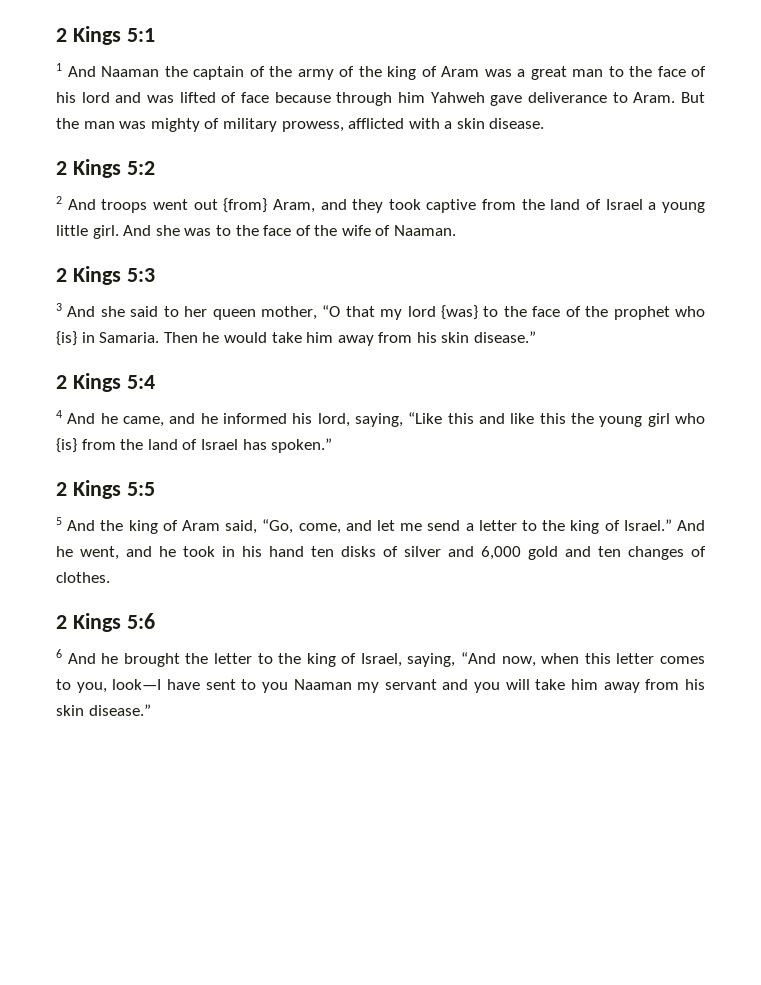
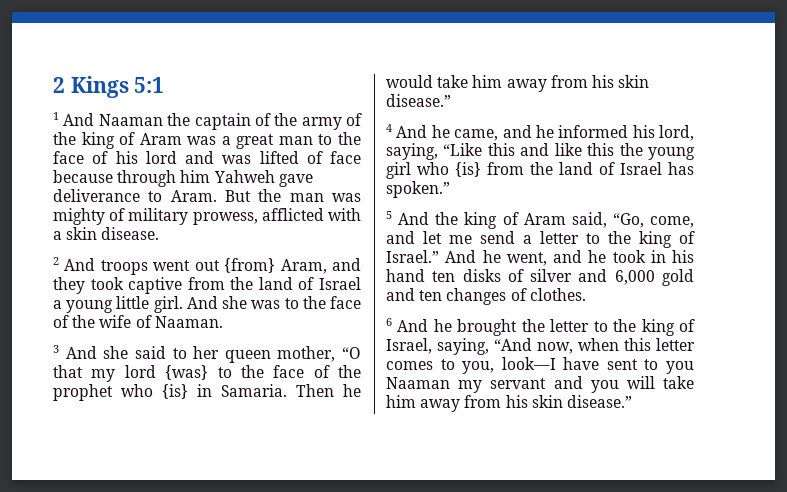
[56,159,155,178] // 2 Kings 5:2 -> (160, 233) none
[56,266,155,285] // 2 Kings 5:3 -> (223, 322) none
[56,373,155,392] // 2 Kings 5:4 -> (451, 100) none
[56,480,155,499] // 2 Kings 5:5 -> (450, 189) none
[56,613,155,632] // 2 Kings 5:6 -> (586, 294) none

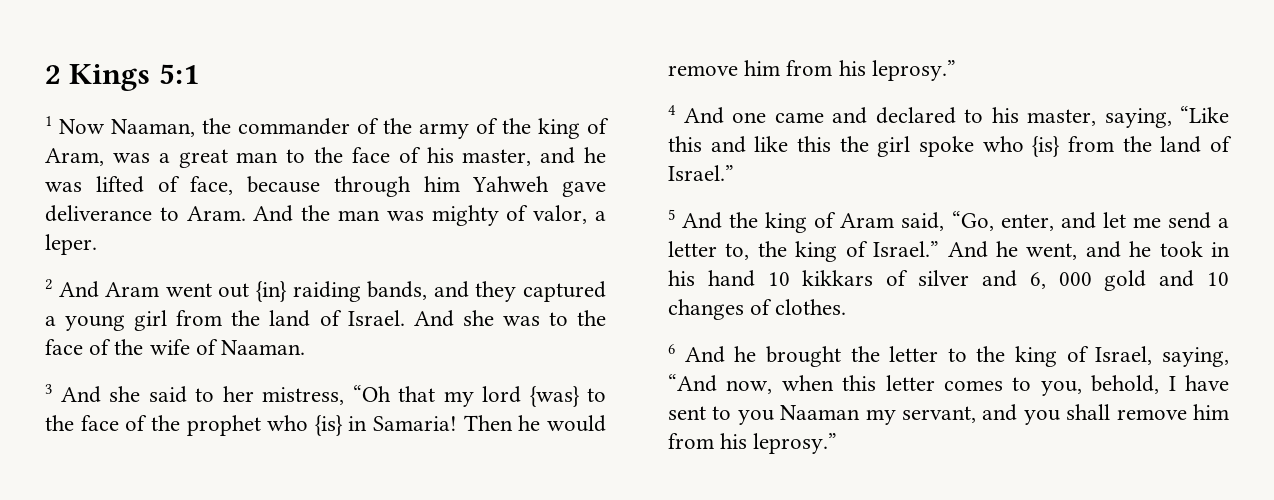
[63,113,251,130] And Naaman the captain -> [59,118,350,137] Now Naaman, the commander
[139,133,182,145] Aram -> [45,148,104,166] Aram,
[145,151,214,164] lord and -> [462,147,606,166] master, and he
[330,151,361,164] face -> [190,176,234,195] face,
[225,190,251,202] But -> [253,205,294,222] And
[128,208,361,225] [53,227,160,240] military prowess, afflicted with a skin disease. -> [533,205,606,224] [45,234,97,255] valor, a leper.
[100,260,148,275] troops -> [105,282,160,297] Aram
[224,258,361,274] [53,277,361,294] [53,296,183,313] {from} Aram, and they took captive from the land of Israel a young little girl. -> [255,281,606,302] [45,310,405,331] {in} raiding bands, and they captured a young girl from the land of Israel.
[224,346,361,363] queen mother, “O -> [262,385,391,405] mistress, “Oh
[221,384,287,397] Samaria. -> [373,416,458,431] Samaria!
[437,75,650,92] [386,94,451,107] [386,124,694,141] take him away from his skin disease.” // 4 And he came, and he informed his lord, -> [668,60,956,81] [668,105,1096,126] remove him from his leprosy.” // 4 And one came and declared to his master,
[648,147,695,160] [386,162,411,179] young girl -> [877,136,974,157] girl spoke
[620,162,694,175] [386,181,450,198] Israel has spoken.” -> [668,165,734,181] Israel.”
[650,216,694,228] come, -> [1000,214,1054,231] enter,
[586,233,600,244] to -> [725,243,750,260] to,
[432,269,501,282] ten disks -> [767,270,874,286] 10 kikkars
[614,270,655,285] 6,000 -> [1029,272,1092,289] 6, 000
[419,290,443,301] ten -> [1207,272,1229,286] 10
[501,357,556,370] look—I -> [1091,375,1176,394] behold, I
[490,378,547,389] servant -> [902,406,976,423] servant,
[626,376,694,389] [386,395,632,412] will take him away from his skin disease.” -> [1066,404,1229,420] [668,433,838,454] shall remove him from his leprosy.”

